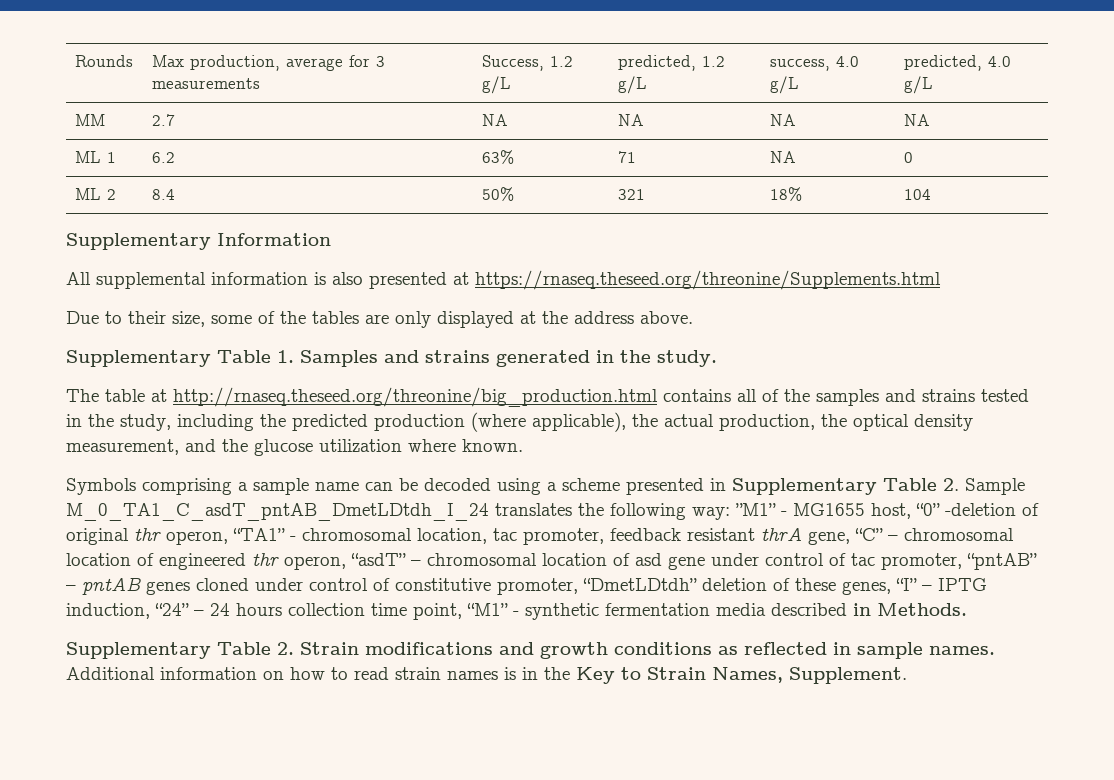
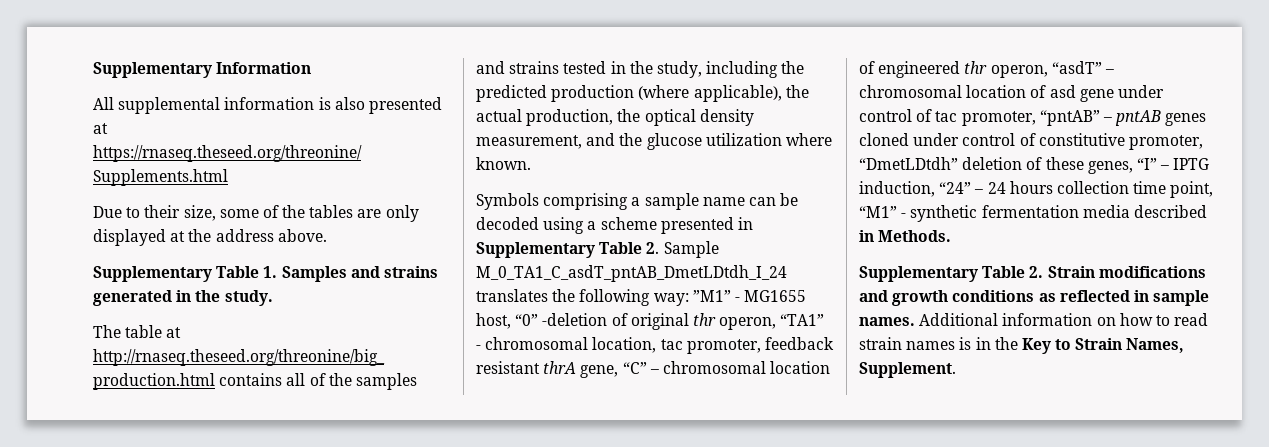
[75,55,134,67] [152,55,386,71] [152,78,261,89] [482,55,574,71] [482,76,512,94] [618,55,726,71] [618,76,648,94] [770,56,860,71] [770,76,800,94] [904,55,1012,71] [904,76,934,94] [75,114,106,126] [152,114,176,126] [482,114,509,126] [618,114,645,126] [770,114,797,126] [904,114,931,126] [75,151,117,163] [152,152,176,163] [482,150,515,164] [618,151,637,163] [770,151,797,163] [904,152,914,163] [75,188,117,200] [152,189,176,200] [482,187,515,201] [618,189,646,200] [770,187,803,201] [904,189,932,200] Rounds | Max production, average for 3 measurements | Success, 1.2 g/L | predicted, 1.2 g/L | success, 4.0 g/L | predicted, 4.0 g/L // MM | 2.7 | NA | NA | NA | NA // ML 1 | 6.2 | 63% | 71 | NA | 0 // ML 2 | 8.4 | 50% | 321 | 18% | 104 // -> (93, 70) none

